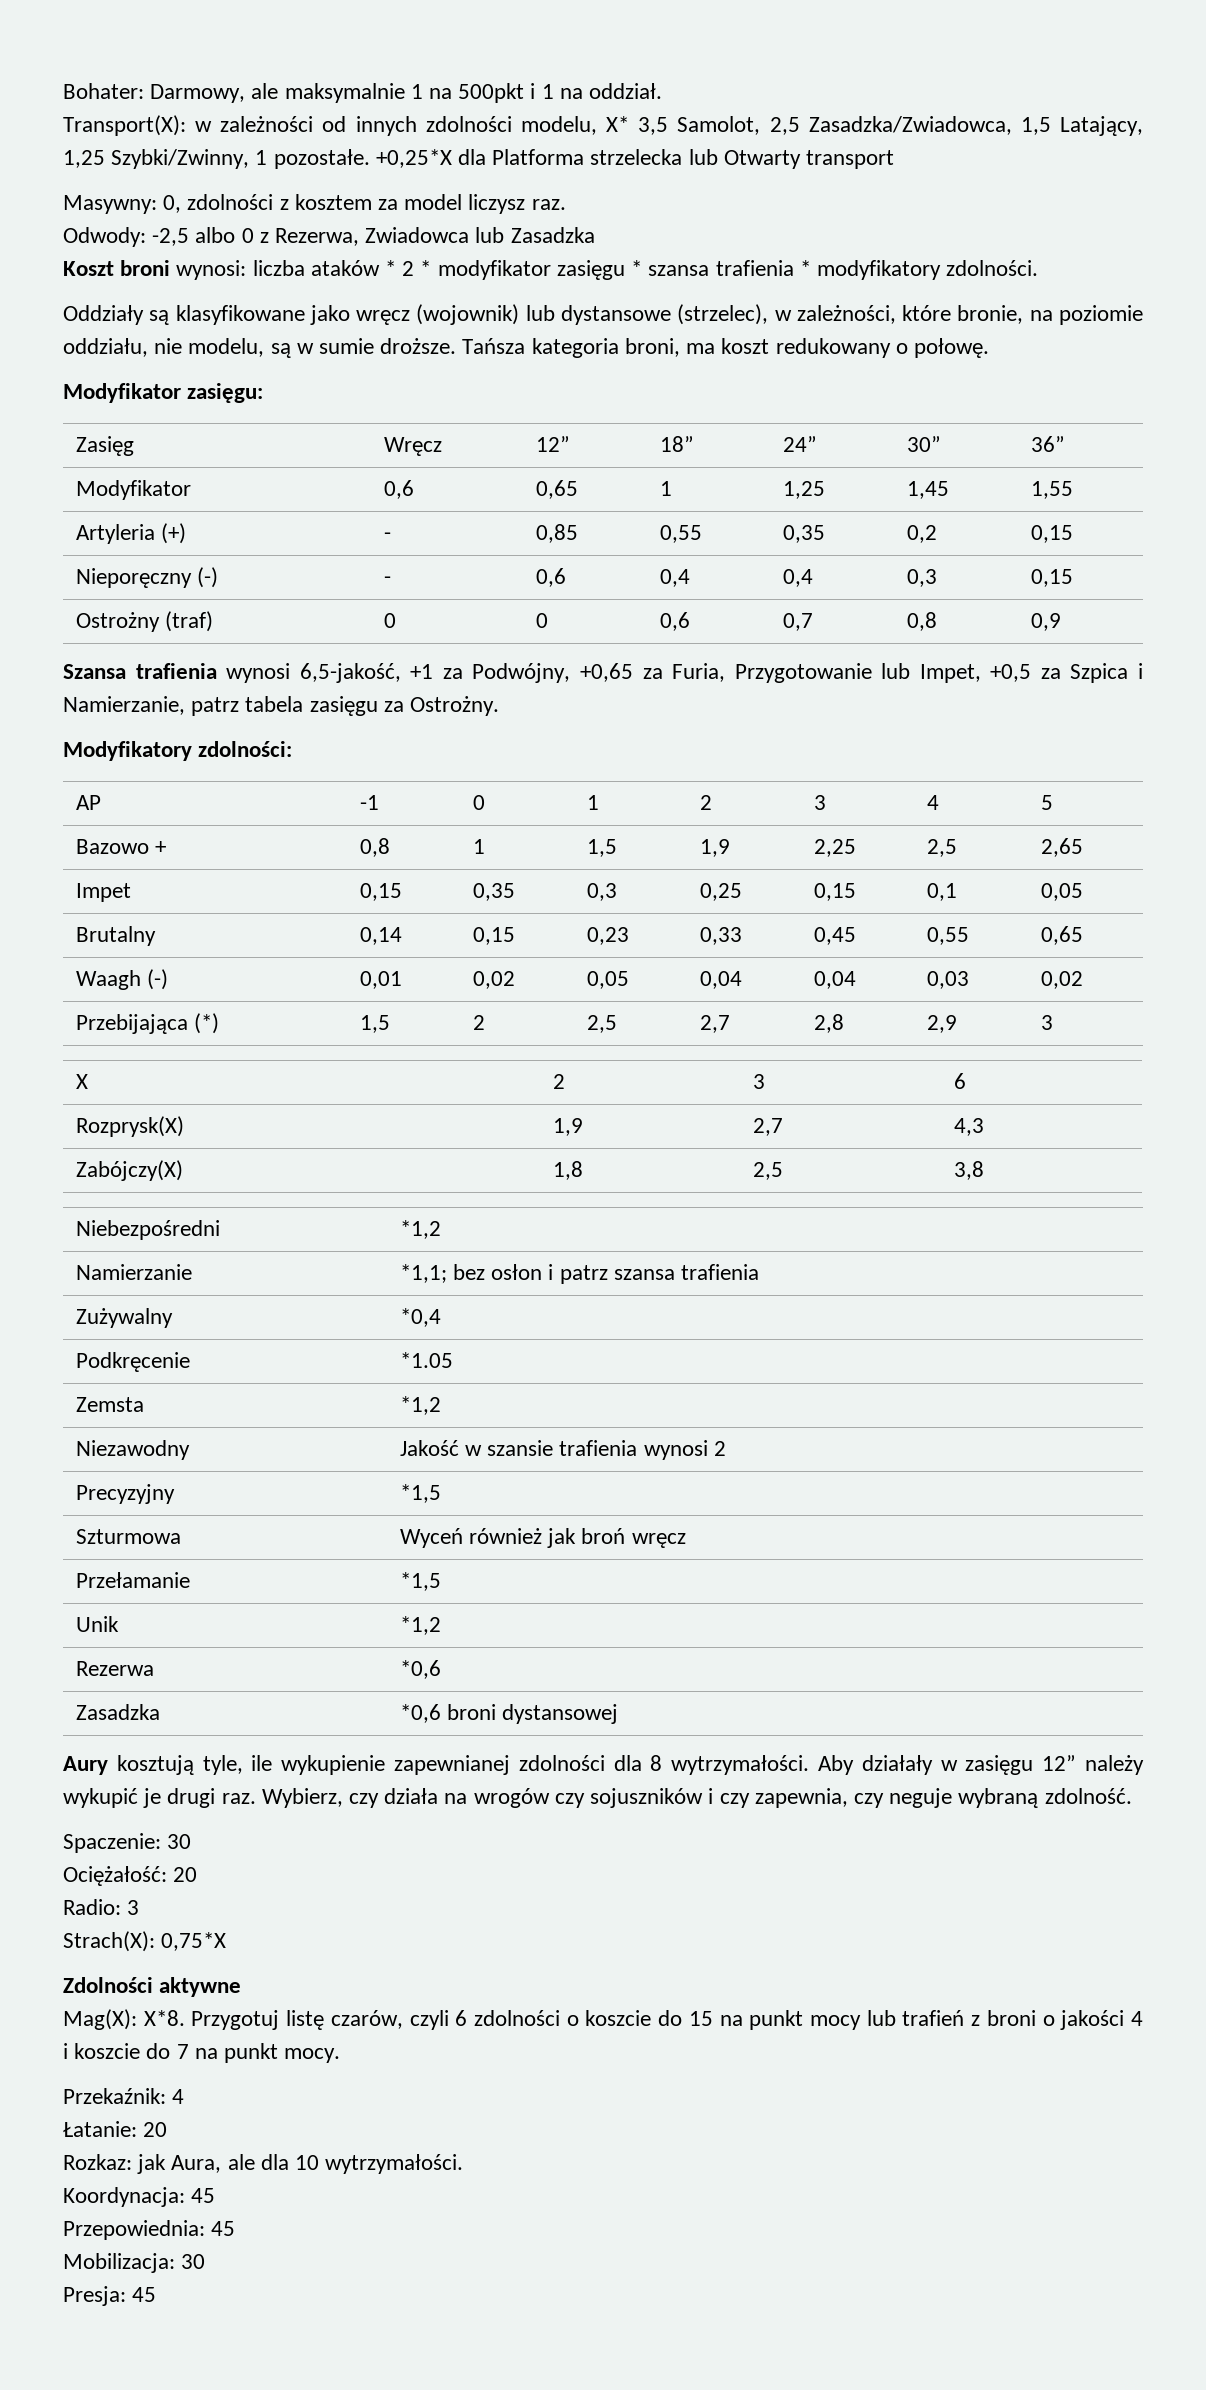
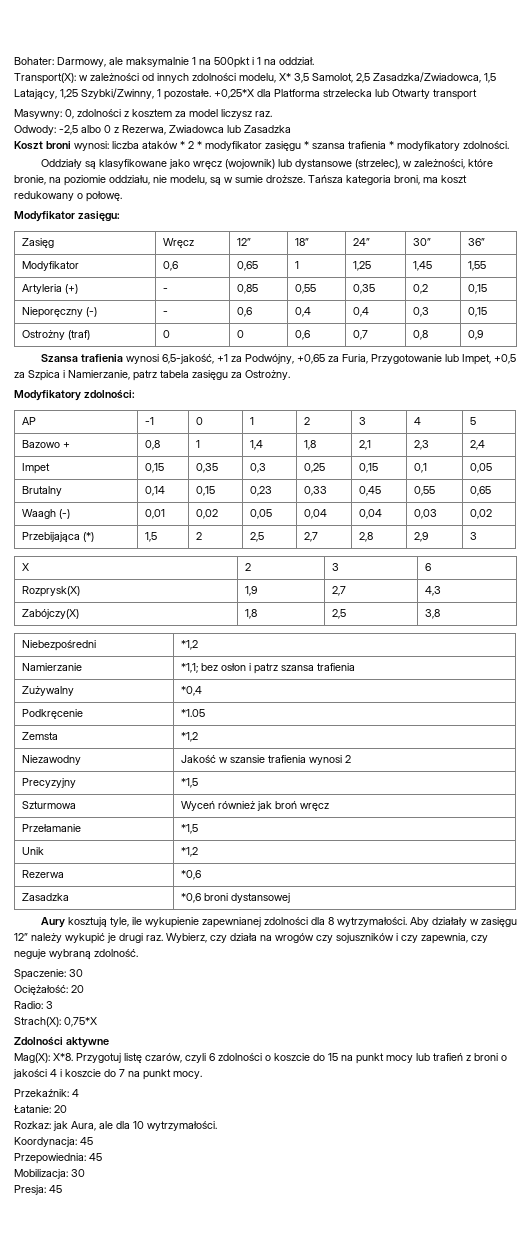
[586,839,617,857] [699,839,730,857] [813,839,856,857] [926,839,957,857] [1040,838,1083,857] 1,5 | 1,9 | 2,25 | 2,5 | 2,65 -> [250,440,264,450] [304,440,317,450] [359,440,372,450] [414,440,430,450] [470,440,486,450] 1,4 | 1,8 | 2,1 | 2,3 | 2,4

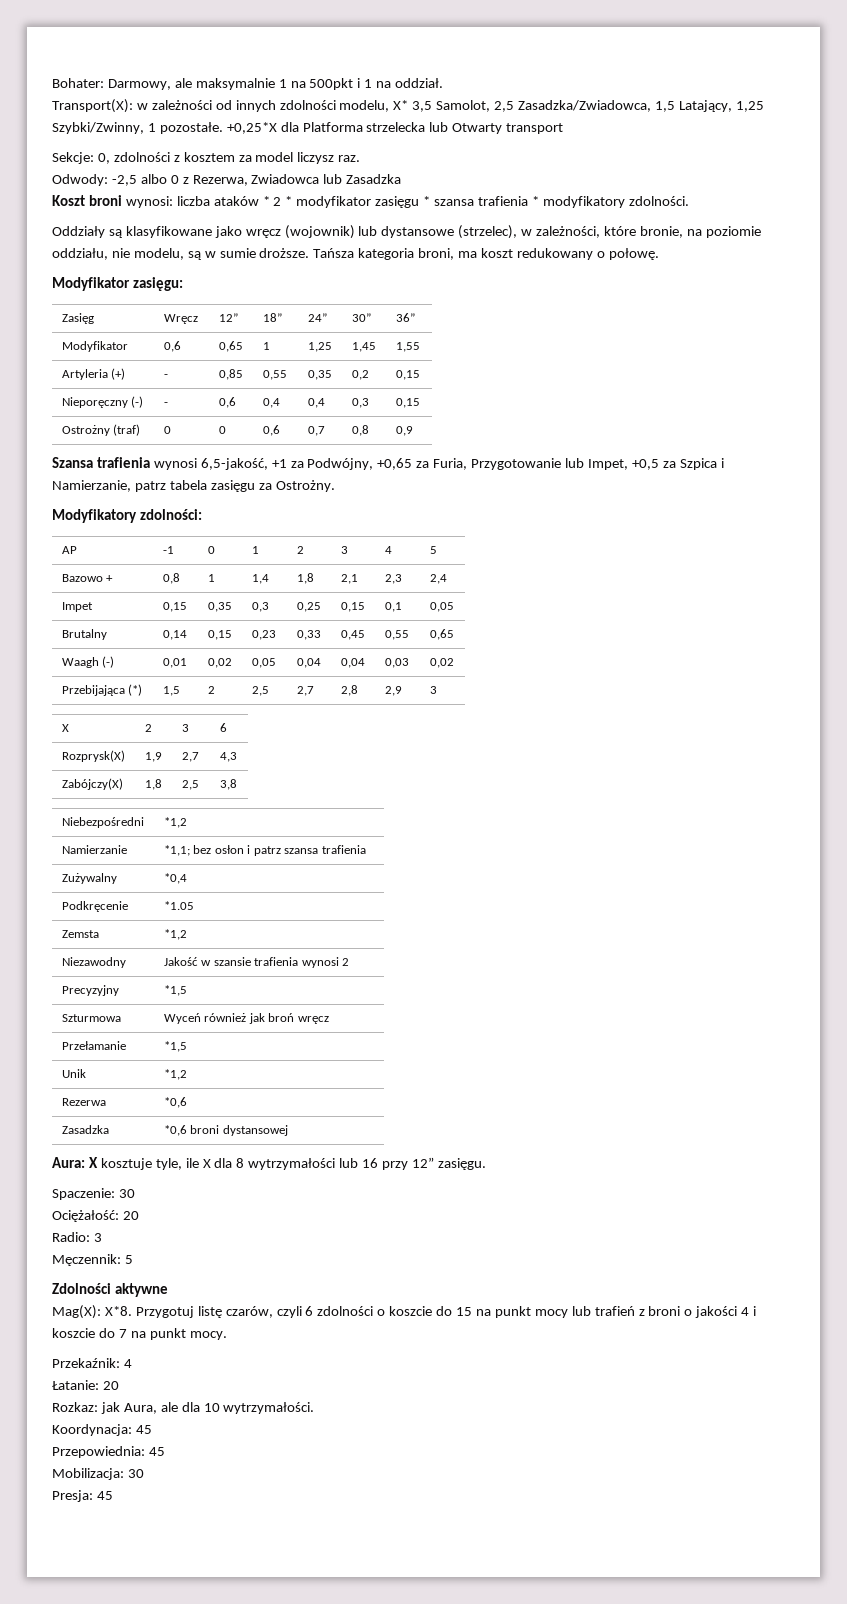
[14,109,62,119] Masywny: -> [52,152,94,164] Sekcje:
[40,917,517,928] [14,933,488,944] [14,949,138,959] Aury kosztują tyle, ile wykupienie zapewnianej zdolności dla 8 wytrzymałości. Aby działały w zasięgu 12” należy wykupić je drugi raz. Wybierz, czy działa na wrogów czy sojuszników i czy zapewnia, czy neguje wybraną zdolność. -> [52,1157,486,1170] Aura: X kosztuje tyle, ile X dla 8 wytrzymałości lub 16 przy 12” zasięgu.
[14,1017,97,1027] Strach(X): 0,75*X -> [52,1254,133,1266] Męczennik: 5

